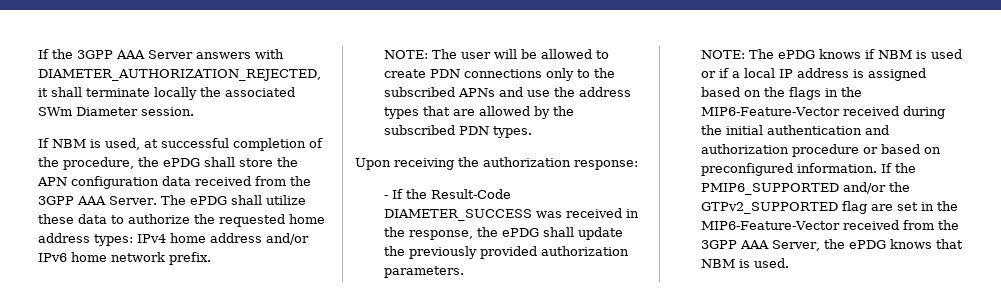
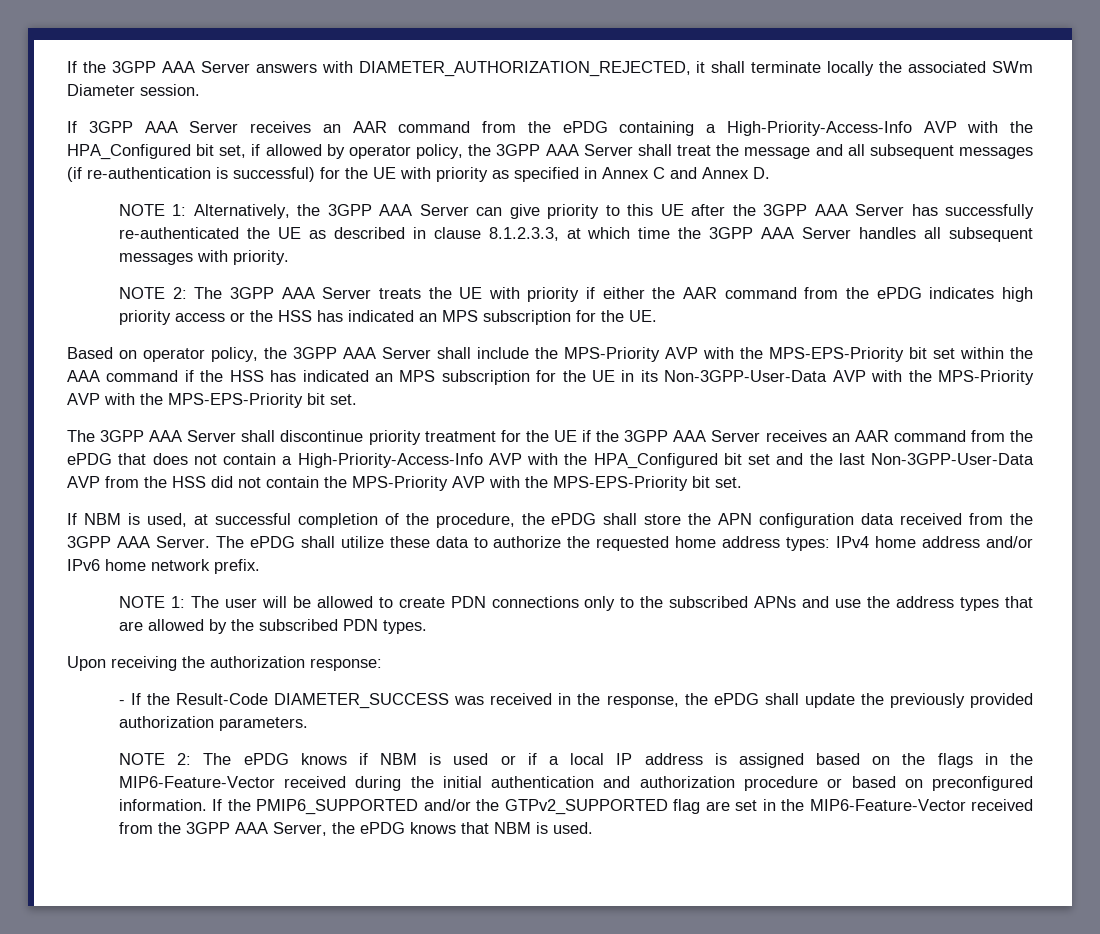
(194, 111) none -> [67,121,1033,136] [67,144,1033,160] [67,167,770,182] [118,204,1035,219] [118,227,1034,242] [118,250,289,265] [118,287,1033,302] [118,310,657,325] [67,347,1033,362] [67,370,1035,385] [67,393,357,408] [67,430,1033,445] [67,453,1034,469] [67,476,742,491] // If 3GPP AAA Server receives an AAR command from the ePDG containing a High-Priority-Access-Info AVP with the HPA_Configured bit set, if allowed by operator policy, the 3GPP AAA Server shall treat the message and all subsequent messages (if re-authentication is successful) for the UE with priority as specified in Annex C and Annex D. // NOTE 1: Alternatively, the 3GPP AAA Server can give priority to this UE after the 3GPP AAA Server has successfully re-authenticated the UE as described in clause 8.1.2.3.3, at which time the 3GPP AAA Server handles all subsequent messages with priority. // NOTE 2: The 3GPP AAA Server treats the UE with priority if either the AAR command from the ePDG indicates high priority access or the HSS has indicated an MPS subscription for the UE. // Based on operator policy, the 3GPP AAA Server shall include the MPS-Priority AVP with the MPS-EPS-Priority bit set within the AAA command if the HSS has indicated an MPS subscription for the UE in its Non-3GPP-User-Data AVP with the MPS-Priority AVP with the MPS-EPS-Priority bit set. // The 3GPP AAA Server shall discontinue priority treatment for the UE if the 3GPP AAA Server receives an AAR command from the ePDG that does not contain a High-Priority-Access-Info AVP with the HPA_Configured bit set and the last Non-3GPP-User-Data AVP from the HSS did not contain the MPS-Priority AVP with the MPS-EPS-Priority bit set.
[384,50,429,59] NOTE: -> [118,596,185,608] NOTE 1:
[701,50,746,59] NOTE: -> [118,753,192,765] NOTE 2:

